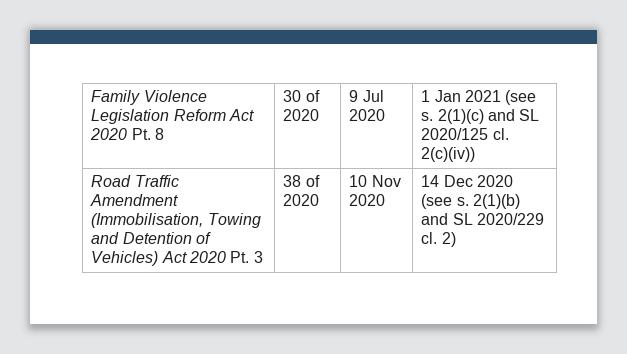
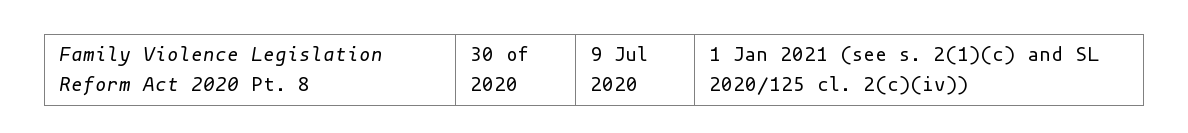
[91,175,179,187] [90,194,179,206] [91,213,261,228] [91,232,212,244] [91,251,263,266] [283,175,320,187] [283,194,320,206] [349,175,401,187] [349,194,386,206] [421,175,514,187] [421,194,521,209] [421,213,545,225] [421,232,456,247] // Road Traffic Amendment (Immobilisation, Towing and Detention of Vehicles) Act 2020 Pt. 3 | 38 of 2020 | 10 Nov 2020 | 14 Dec 2020 (see s. 2(1)(b) and SL 2020/229 cl. 2) -> (969, 85) none

